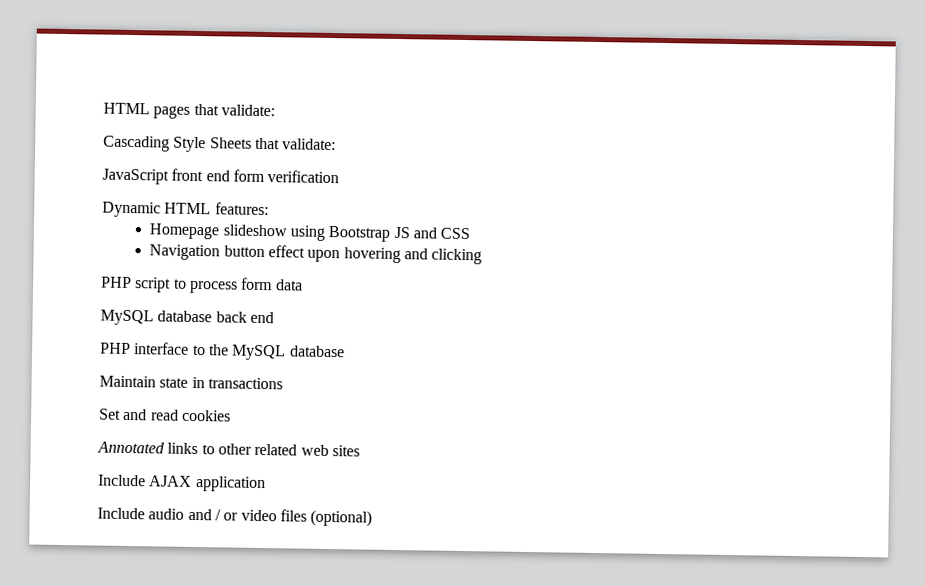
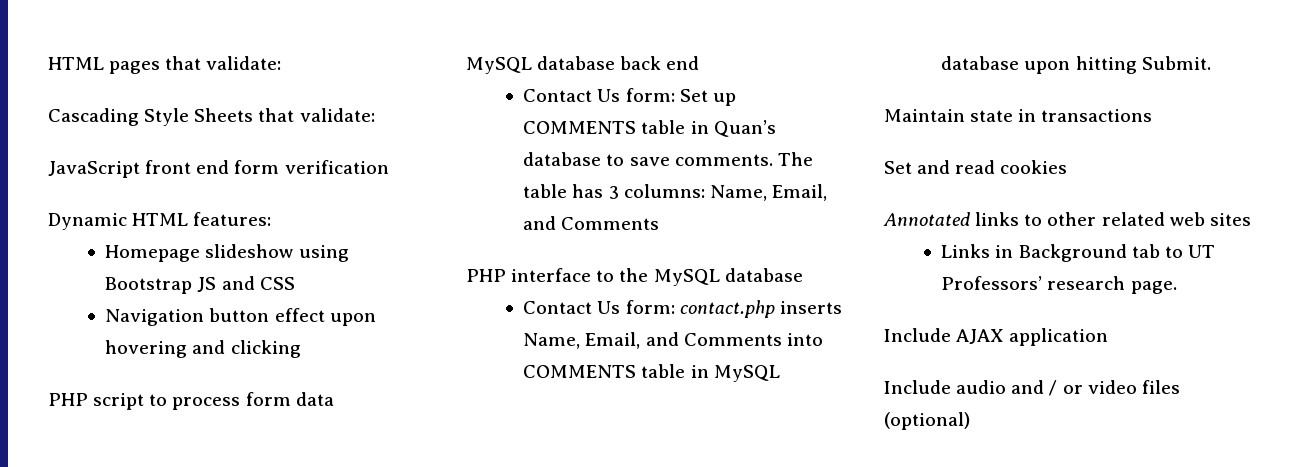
(274, 317) none -> [523,88,736,106] [523,120,776,137] [523,152,813,166] [523,184,827,201] [523,216,660,230] // Contact Us form: Set up COMMENTS table in Quan’s database to save comments. The table has 3 columns: Name, Email, and Comments
(345, 351) none -> [523,300,842,318] [523,332,823,349] [523,364,780,382] [941,56,1211,74] // Contact Us form: contact.php inserts Name, Email, and Comments into COMMENTS table in MySQL database upon hitting Submit.
(360, 451) none -> [941,244,1215,262] [941,276,1177,294] // Links in Background tab to UT Professors’ research page.

